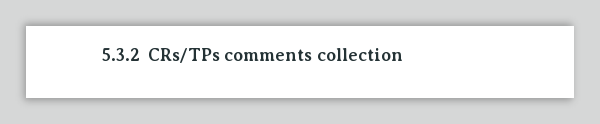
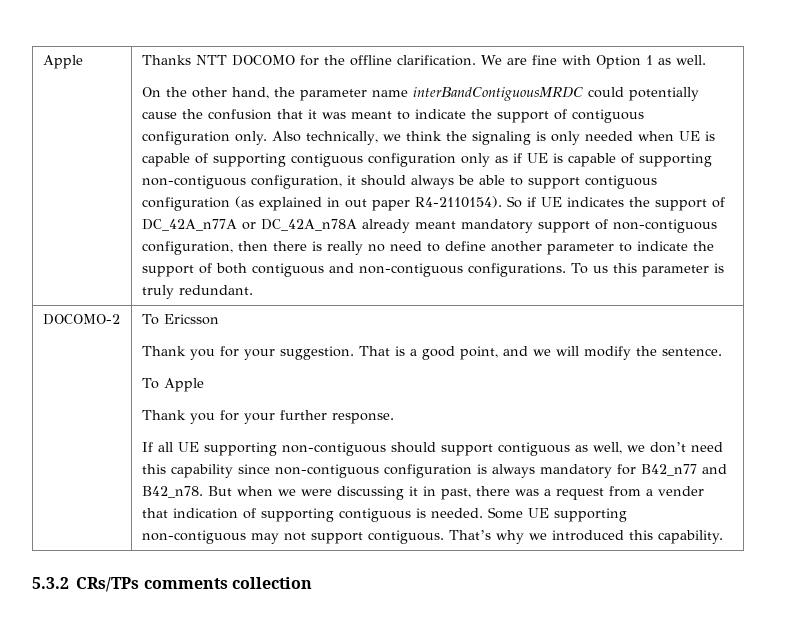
(102, 54) none -> [42,55,83,69] [141,55,707,69] [141,87,699,101] [141,109,644,123] [141,131,716,145] [141,153,712,167] [141,175,657,189] [141,196,725,211] [141,219,717,233] [141,241,714,255] [141,263,725,277] [141,285,253,299] [42,314,120,325] [141,314,220,325] [141,346,722,360] [141,378,205,392] [141,410,394,424] [141,442,723,456] [141,464,727,478] [141,486,704,500] [141,507,627,522] [141,530,724,544] Apple | Thanks NTT DOCOMO for the offline clarification. We are fine with Option 1 as well. // On the other hand, the parameter name interBandContiguousMRDC could potentially cause the confusion that it was meant to indicate the support of contiguous configuration only. Also technically, we think the signaling is only needed when UE is capable of supporting contiguous configuration only as if UE is capable of supporting non-contiguous configuration, it should always be able to support contiguous configuration (as explained in out paper R4-2110154). So if UE indicates the support of DC_42A_n77A or DC_42A_n78A already meant mandatory support of non-contiguous configuration, then there is really no need to define another parameter to indicate the support of both contiguous and non-contiguous configurations. To us this parameter is truly redundant. // DOCOMO-2 | To Ericsson // Thank you for your suggestion. That is a good point, and we will modify the sentence. // To Apple // Thank you for your further response. // If all UE supporting non-contiguous should support contiguous as well, we don’t need this capability since non-contiguous configuration is always mandatory for B42_n77 and B42_n78. But when we were discussing it in past, there was a request from a vender that indication of supporting contiguous is needed. Some UE supporting non-contiguous may not support contiguous. That’s why we introduced this capability. //

